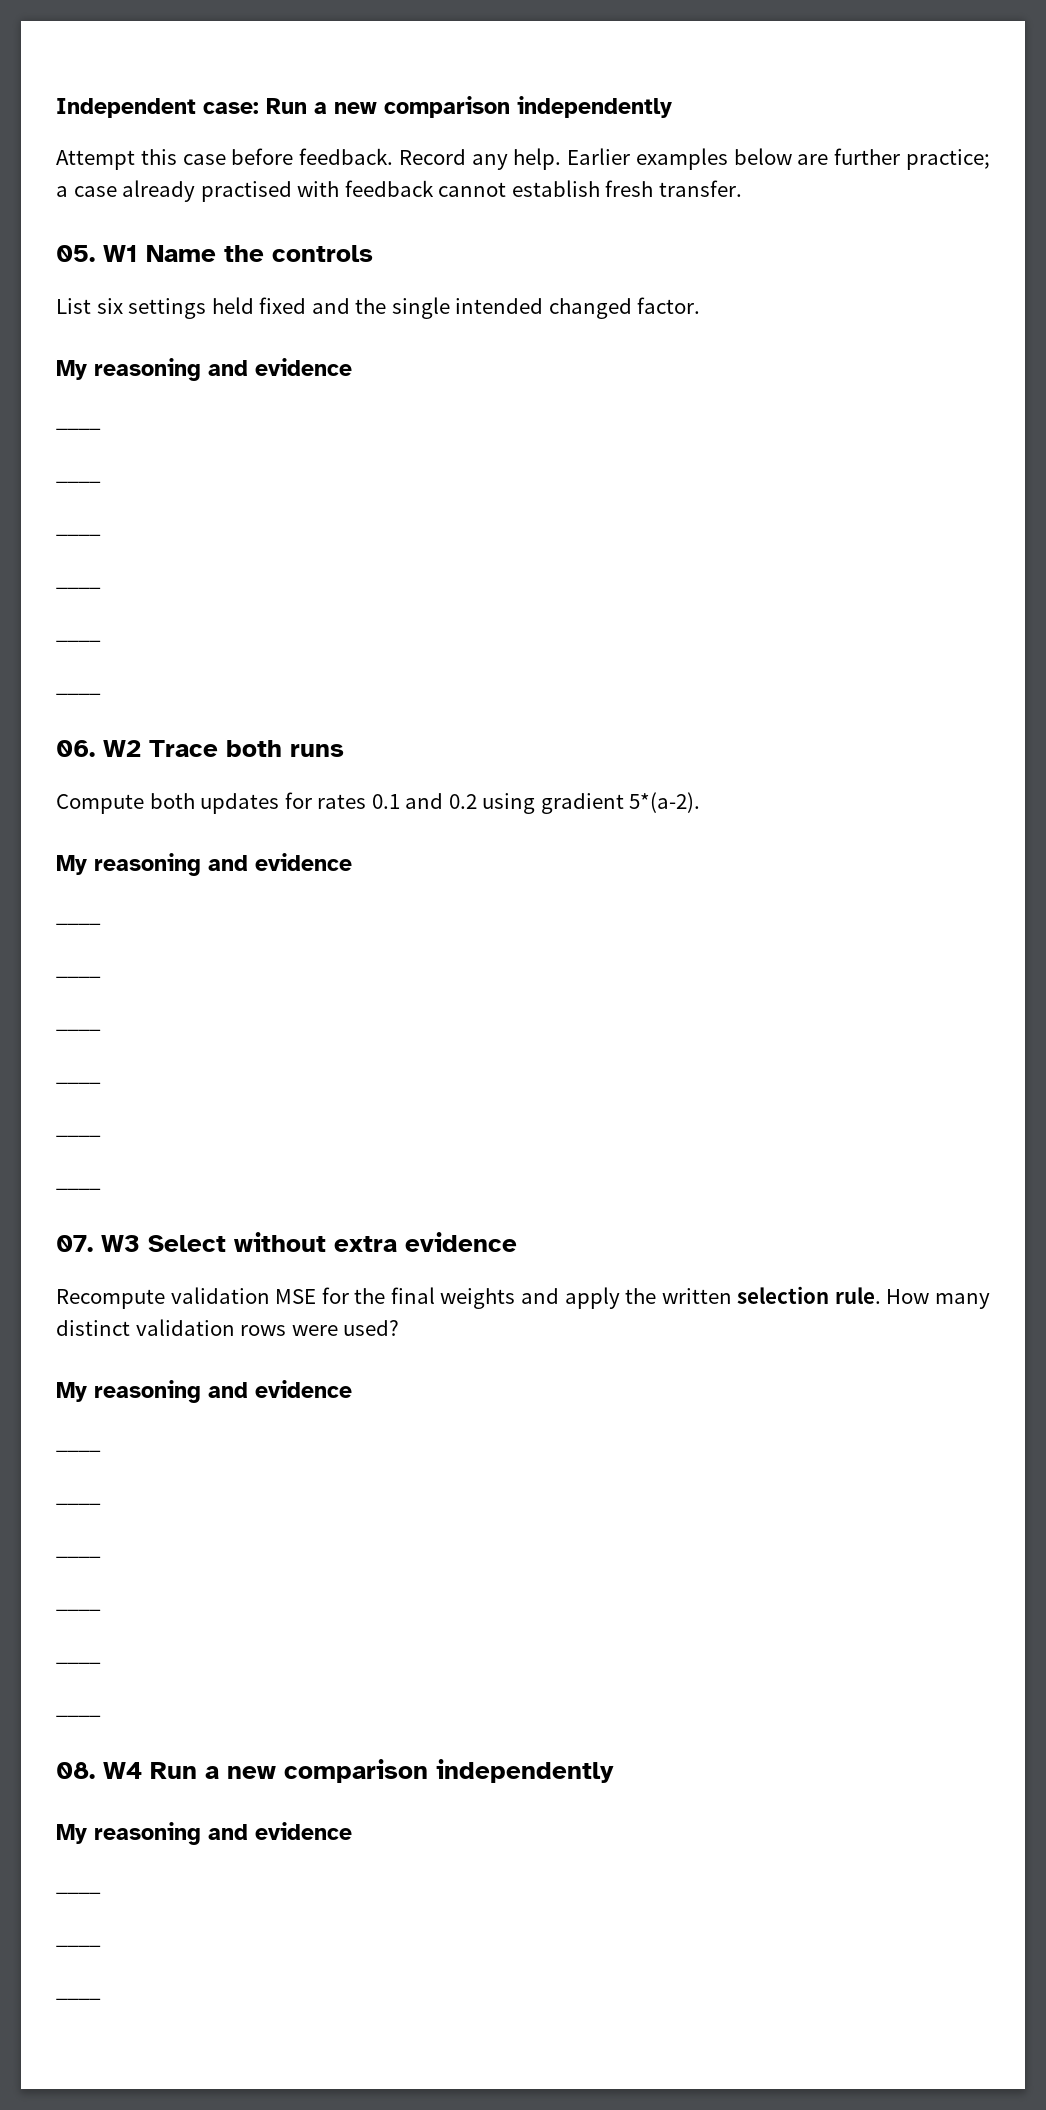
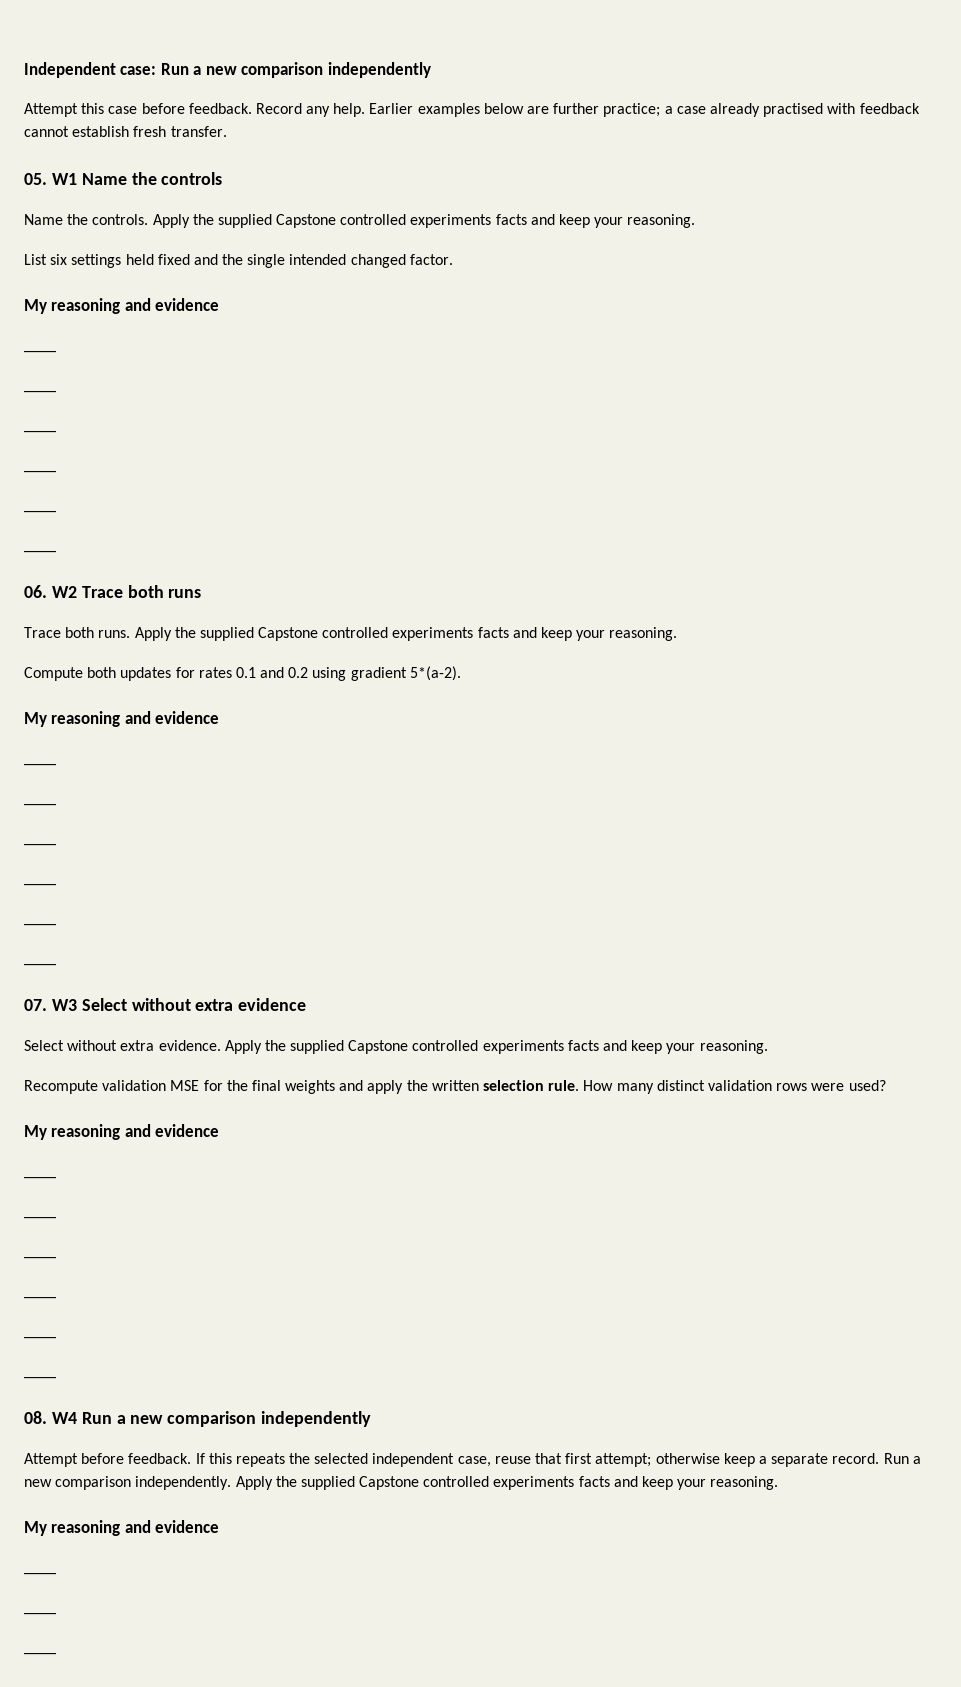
(373, 253) none -> [24,214,696,228] // Name the controls. Apply the supplied Capstone controlled experiments facts and keep your reasoning.
(344, 750) none -> [24,627,678,641] // Trace both runs. Apply the supplied Capstone controlled experiments facts and keep your reasoning.
(517, 1242) none -> [24,1040,768,1054] // Select without extra evidence. Apply the supplied Capstone controlled experiments facts and keep your reasoning.
(614, 1771) none -> [24,1453,921,1467] [24,1476,779,1490] // Attempt before feedback. If this repeats the selected independent case, reuse that first attempt; otherwise keep a separate record. Run a new comparison independently. Apply the supplied Capstone controlled experiments facts and keep your reasoning.

